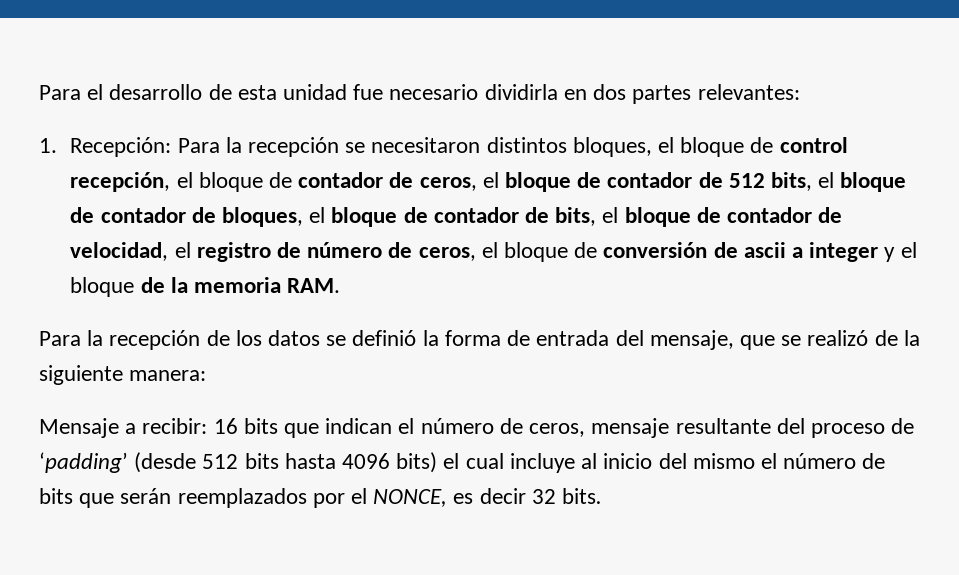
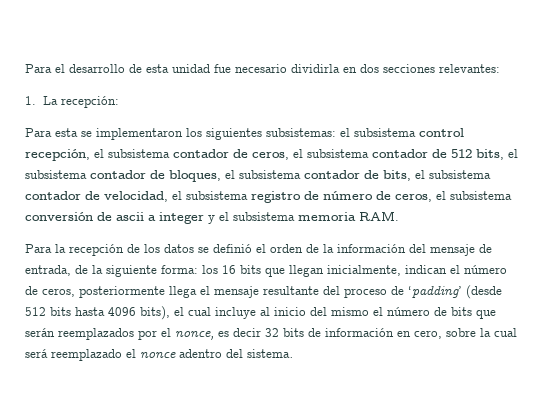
[632,85,692,104] partes -> [383,64,435,73] secciones
[70,137,774,157] Recepción: Para la recepción se necesitaron distintos bloques, el bloque de -> [42,96,119,108] [25,128,416,140] La recepción: // Para esta se implementaron los siguientes subsistemas: el subsistema
[198,172,292,192] bloque de -> [108,149,170,158] subsistema
[504,172,602,192] bloque de -> [307,149,369,158] subsistema
[840,172,907,192] [70,207,95,223] bloque de -> [25,170,87,179] subsistema
[331,207,428,227] bloque de -> [239,170,301,179] subsistema
[624,207,721,227] bloque de -> [429,170,491,179] subsistema
(191, 250) none -> [186,191,248,200] subsistema
[503,242,598,262] bloque de -> [450,191,512,200] subsistema
[70,277,188,297] bloque de la -> [233,212,295,221] subsistema
[422,330,920,350] [39,365,207,385] [39,418,208,438] la forma de entrada del mensaje, que se realizó de la siguiente manera: // Mensaje a recibir: -> [256,244,492,256] [25,265,218,277] el orden de la información del mensaje de entrada, de la siguiente forma: los
(320, 430) none -> [289,265,401,277] llegan inicialmente,
(586, 430) none -> [79,286,210,298] posteriormente llega el
[396,452,438,473] bits) -> [140,306,170,320] bits),
[373,489,448,507] NONCE, -> [175,331,214,340] nonce,
[562,488,603,504] bits. -> [283,328,517,339] [25,349,293,361] bits de información en cero, sobre la cual será reemplazado el nonce adentro del sistema.

